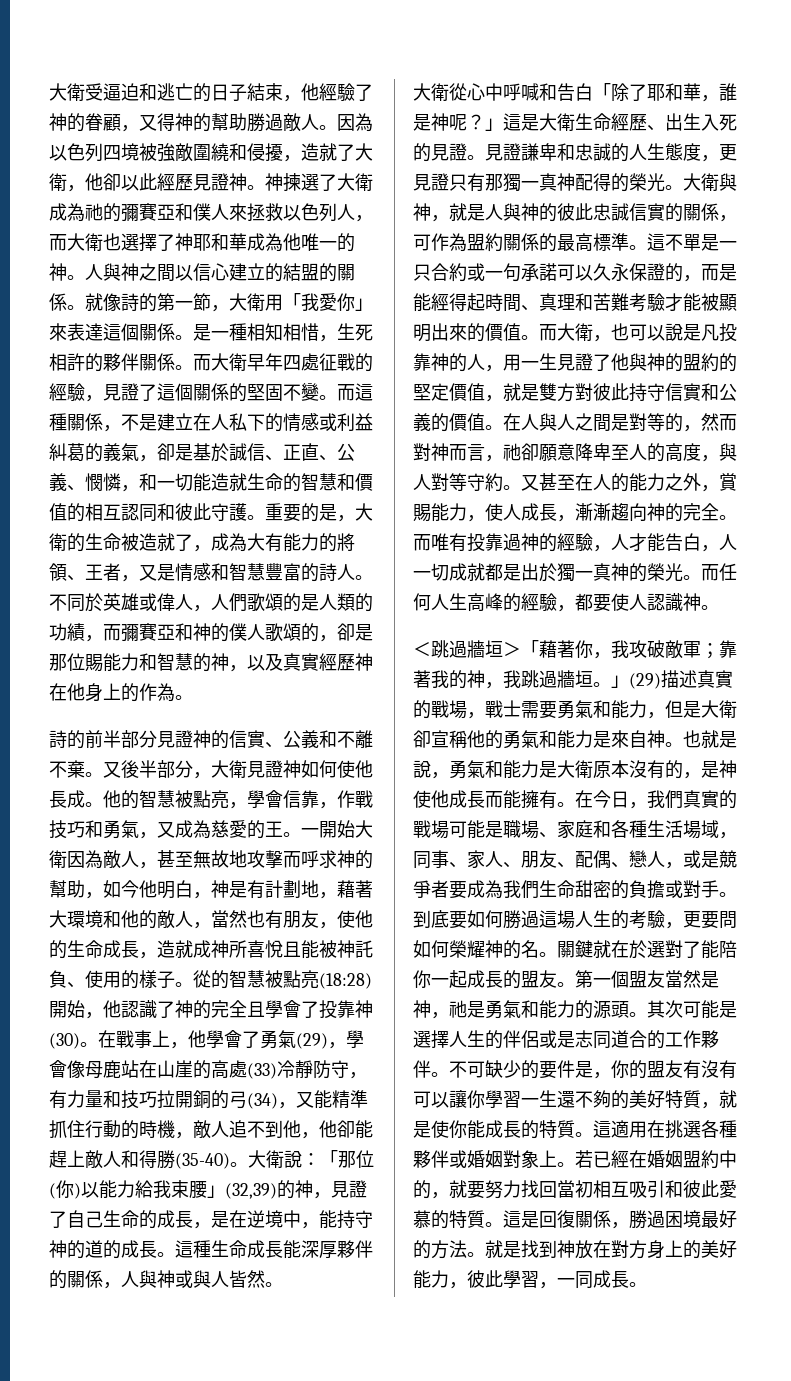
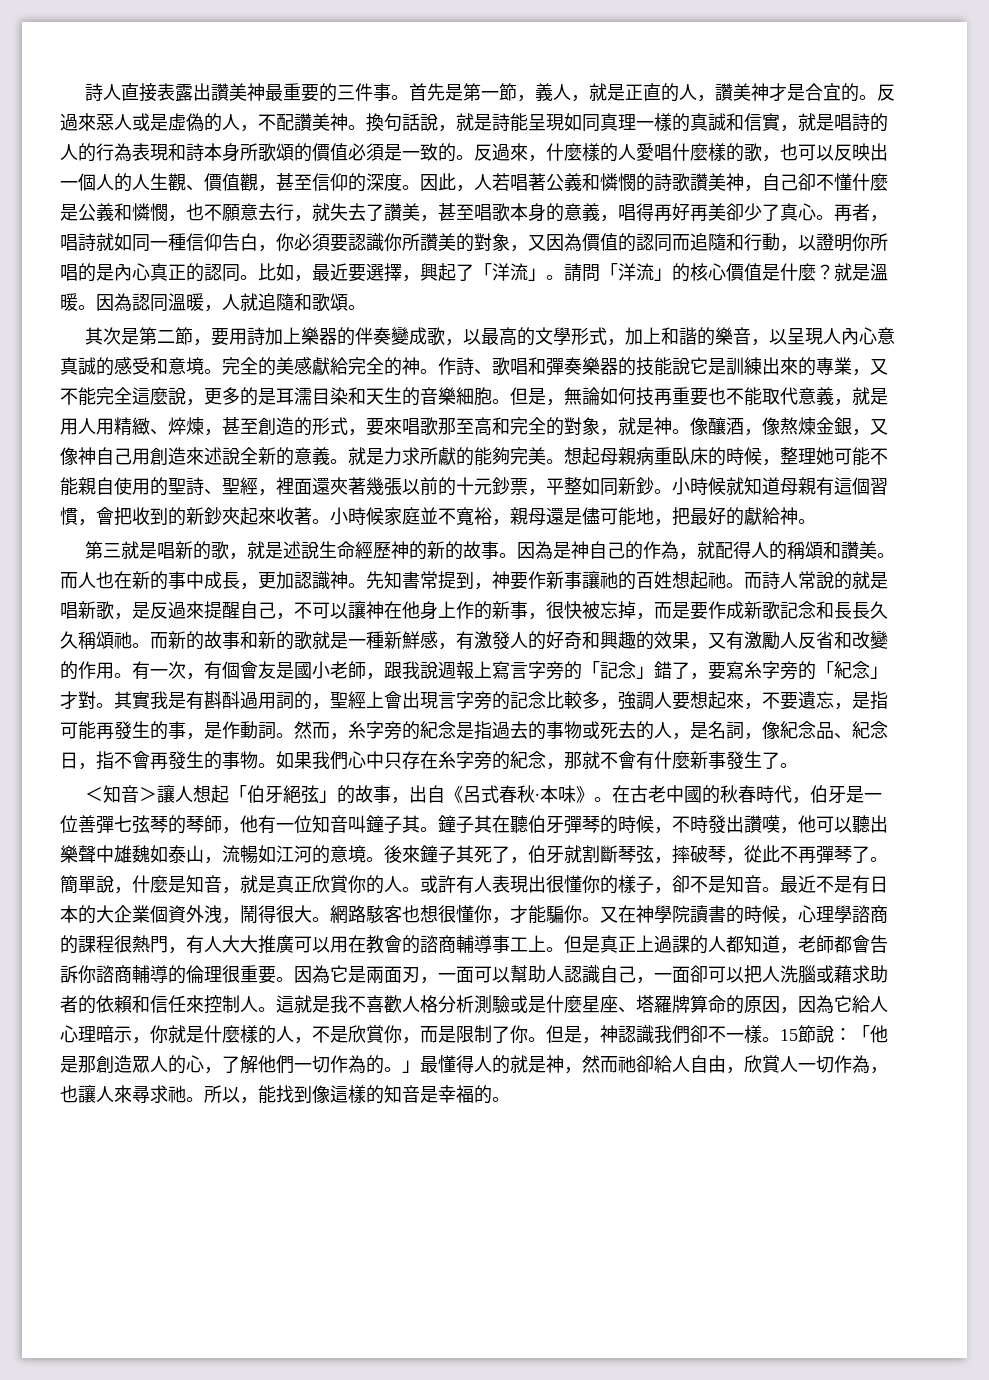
[49,83,373,102] [49,113,373,132] [49,143,373,162] [49,173,373,192] [49,203,373,222] [49,233,355,252] [49,263,355,282] [49,293,373,312] [49,323,373,342] [49,353,373,372] [49,382,373,402] [49,413,373,432] [49,443,355,462] [49,473,373,492] [49,503,373,522] [49,533,355,552] [49,563,373,582] [49,593,373,612] [49,623,373,642] [49,653,373,672] [49,683,193,702] [49,730,373,749] [49,760,373,779] [49,790,373,809] [49,820,373,839] [49,850,373,869] [49,880,373,899] [49,910,373,929] [49,940,373,959] [49,970,372,989] [49,1000,373,1019] [49,1030,364,1049] [49,1060,367,1079] [49,1090,368,1109] [49,1120,373,1139] [49,1150,374,1169] [49,1180,367,1199] [49,1210,373,1229] [49,1240,373,1259] [49,1270,283,1289] [413,83,737,102] [413,113,737,131] [413,143,737,162] [413,173,737,192] [413,203,737,222] [413,233,737,252] [413,263,737,282] [413,293,737,312] [413,323,737,342] [413,353,737,372] [413,383,737,402] [413,413,737,432] [413,443,737,462] [413,473,737,492] [413,503,737,522] [413,533,737,552] [413,563,737,582] [413,593,719,612] [413,640,737,659] [413,670,733,689] [413,700,737,719] [413,730,737,749] [413,760,737,779] [413,790,737,809] [413,820,737,839] [413,850,737,869] [413,880,737,899] [413,910,737,929] [413,940,737,959] [413,970,719,989] [413,1000,737,1019] [413,1030,719,1049] [413,1060,737,1079] [413,1090,737,1109] [413,1120,737,1139] [413,1150,737,1169] [413,1180,737,1199] [413,1210,737,1229] [413,1240,737,1259] [413,1270,629,1289] 大衛受逼迫和逃亡的日子結束，他經驗了神的眷顧，又得神的幫助勝過敵人。因為以色列四境被強敵圍繞和侵擾，造就了大衛，他卻以此經歷見證神。神揀選了大衛成為祂的彌賽亞和僕人來拯救以色列人，而大衛也選擇了神耶和華成為他唯一的神。人與神之間以信心建立的結盟的關係。就像詩的第一節，大衛用「我愛你」來表達這個關係。是一種相知相惜，生死相許的夥伴關係。而大衛早年四處征戰的經驗，見證了這個關係的堅固不變。而這種關係，不是建立在人私下的情感或利益糾葛的義氣，卻是基於誠信、正直、公義、憫憐，和一切能造就生命的智慧和價值的相互認同和彼此守護。重要的是，大衛的生命被造就了，成為大有能力的將領、王者，又是情感和智慧豐富的詩人。不同於英雄或偉人，人們歌頌的是人類的功績，而彌賽亞和神的僕人歌頌的，卻是那位賜能力和智慧的神，以及真實經歷神在他身上的作為。 // 詩的前半部分見證神的信實、公義和不離不棄。又後半部分，大衛見證神如何使他長成。他的智慧被點亮，學會信靠，作戰技巧和勇氣，又成為慈愛的王。一開始大衛因為敵人，甚至無故地攻擊而呼求神的幫助，如今他明白，神是有計劃地，藉著大環境和他的敵人，當然也有朋友，使他的生命成長，造就成神所喜悅且能被神託負、使用的樣子。從的智慧被點亮(18:28)開始，他認識了神的完全且學會了投靠神(30)。在戰事上，他學會了勇氣(29)，學會像母鹿站在山崖的高處(33)冷靜防守，有力量和技巧拉開銅的弓(34)，又能精準抓住行動的時機，敵人追不到他，他卻能趕上敵人和得勝(35-40)。大衛說：「那位(你)以能力給我束腰」(32,39)的神，見證了自己生命的成長，是在逆境中，能持守神的道的成長。這種生命成長能深厚夥伴的關係，人與神或與人皆然。 // 大衛從心中呼喊和告白「除了耶和華，誰是神呢？」這是大衛生命經歷、出生入死的見證。見證謙卑和忠誠的人生態度，更見證只有那獨一真神配得的榮光。大衛與神，就是人與神的彼此忠誠信實的關係，可作為盟約關係的最高標準。這不單是一只合約或一句承諾可以久永保證的，而是能經得起時間、真理和苦難考驗才能被顯明出來的價值。而大衛，也可以說是凡投靠神的人，用一生見證了他與神的盟約的堅定價值，就是雙方對彼此持守信實和公義的價值。在人與人之間是對等的，然而對神而言，祂卻願意降卑至人的高度，與人對等守約。又甚至在人的能力之外，賞賜能力，使人成長，漸漸趨向神的完全。而唯有投靠過神的經驗，人才能告白，人一切成就都是出於獨一真神的榮光。而任何人生高峰的經驗，都要使人認識神。 // ＜跳過牆垣＞「藉著你，我攻破敵軍；靠著我的神，我跳過牆垣。」(29)描述真實的戰場，戰士需要勇氣和能力，但是大衛卻宣稱他的勇氣和能力是來自神。也就是說，勇氣和能力是大衛原本沒有的，是神使他成長而能擁有。在今日，我們真實的戰場可能是職場、家庭和各種生活場域，同事、家人、朋友、配偶、戀人，或是競爭者要成為我們生命甜密的負擔或對手。到底要如何勝過這場人生的考驗，更要問如何榮耀神的名。關鍵就在於選對了能陪你一起成長的盟友。第一個盟友當然是神，祂是勇氣和能力的源頭。其次可能是選擇人生的伴侶或是志同道合的工作夥伴。不可缺少的要件是，你的盟友有沒有可以讓你學習一生還不夠的美好特質，就是使你能成長的特質。這適用在挑選各種夥伴或婚姻對象上。若已經在婚姻盟約中的，就要努力找回當初相互吸引和彼此愛慕的特質。這是回復關係，勝過困境最好的方法。就是找到神放在對方身上的美好能力，彼此學習，一同成長 -> [84,83,895,102] [60,113,888,132] [60,143,888,162] [60,173,888,192] [60,203,888,222] [60,233,888,252] [60,263,888,282] [60,293,366,312] [84,326,895,346] [60,357,888,376] [60,387,888,406] [60,417,888,436] [60,447,888,466] [60,477,888,496] [60,507,816,526] [84,541,895,560] [60,571,888,590] [60,601,888,620] [60,630,888,650] [60,661,888,680] [60,691,888,710] [60,721,888,740] [60,751,798,770] [84,785,882,804] [60,815,888,834] [60,845,888,864] [60,875,888,894] [60,905,888,924] [60,935,888,954] [60,965,888,984] [60,995,888,1014] [60,1025,888,1044] [60,1055,888,1074] [60,1085,492,1104] 詩人直接表露出讚美神最重要的三件事。首先是第一節，義人，就是正直的人，讚美神才是合宜的。反過來惡人或是虛偽的人，不配讚美神。換句話說，就是詩能呈現如同真理一樣的真誠和信實，就是唱詩的人的行為表現和詩本身所歌頌的價值必須是一致的。反過來，什麼樣的人愛唱什麼樣的歌，也可以反映出一個人的人生觀、價值觀，甚至信仰的深度。因此，人若唱著公義和憐憫的詩歌讚美神，自己卻不懂什麼是公義和憐憫，也不願意去行，就失去了讚美，甚至唱歌本身的意義，唱得再好再美卻少了真心。再者，唱詩就如同一種信仰告白，你必須要認識你所讚美的對象，又因為價值的認同而追隨和行動，以證明你所唱的是內心真正的認同。比如，最近要選擇，興起了「洋流」。請問「洋流」的核心價值是什麼？就是溫暖。因為認同溫暖，人就追隨和歌頌。 // 其次是第二節，要用詩加上樂器的伴奏變成歌，以最高的文學形式，加上和諧的樂音，以呈現人內心意真誠的感受和意境。完全的美感獻給完全的神。作詩、歌唱和彈奏樂器的技能說它是訓練出來的專業，又不能完全這麼說，更多的是耳濡目染和天生的音樂細胞。但是，無論如何技再重要也不能取代意義，就是用人用精緻、焠煉，甚至創造的形式，要來唱歌那至高和完全的對象，就是神。像釀酒，像熬煉金銀，又像神自己用創造來述說全新的意義。就是力求所獻的能夠完美。想起母親病重臥床的時候，整理她可能不能親自使用的聖詩、聖經，裡面還夾著幾張以前的十元鈔票，平整如同新鈔。小時候就知道母親有這個習慣，會把收到的新鈔夾起來收著。小時候家庭並不寬裕，親母還是儘可能地，把最好的獻給神。 // 第三就是唱新的歌，就是述說生命經歷神的新的故事。因為是神自己的作為，就配得人的稱頌和讚美。而人也在新的事中成長，更加認識神。先知書常提到，神要作新事讓祂的百姓想起祂。而詩人常說的就是唱新歌，是反過來提醒自己，不可以讓神在他身上作的新事，很快被忘掉，而是要作成新歌記念和長長久久稱頌祂。而新的故事和新的歌就是一種新鮮感，有激發人的好奇和興趣的效果，又有激勵人反省和改變的作用。有一次，有個會友是國小老師，跟我說週報上寫言字旁的「記念」錯了，要寫糸字旁的「紀念」才對。其實我是有斟酙過用詞的，聖經上會出現言字旁的記念比較多，強調人要想起來，不要遺忘，是指可能再發生的事，是作動詞。然而，糸字旁的紀念是指過去的事物或死去的人，是名詞，像紀念品、紀念日，指不會再發生的事物。如果我們心中只存在糸字旁的紀念，那就不會有什麼新事發生了。 // ＜知音＞讓人想起「伯牙絕弦」的故事，出自《呂式春秋‧本味》。在古老中國的秋春時代，伯牙是一位善彈七弦琴的琴師，他有一位知音叫鐘子其。鐘子其在聽伯牙彈琴的時候，不時發出讚嘆，他可以聽出樂聲中雄魏如泰山，流暢如江河的意境。後來鐘子其死了，伯牙就割斷琴弦，摔破琴，從此不再彈琴了。簡單說，什麼是知音，就是真正欣賞你的人。或許有人表現出很懂你的樣子，卻不是知音。最近不是有日本的大企業個資外洩，鬧得很大。網路駭客也想很懂你，才能騙你。又在神學院讀書的時候，心理學諮商的課程很熱門，有人大大推廣可以用在教會的諮商輔導事工上。但是真正上過課的人都知道，老師都會告訴你諮商輔導的倫理很重要。因為它是兩面刃，一面可以幫助人認識自己，一面卻可以把人洗腦或藉求助者的依賴和信任來控制人。這就是我不喜歡人格分析測驗或是什麼星座、塔羅牌算命的原因，因為它給人心理暗示，你就是什麼樣的人，不是欣賞你，而是限制了你。但是，神認識我們卻不一樣。15節說：「他是那創造眾人的心，了解他們一切作為的。」最懂得人的就是神，然而祂卻給人自由，欣賞人一切作為，也讓人來尋求祂。所以，能找到像這樣的知音是幸福的

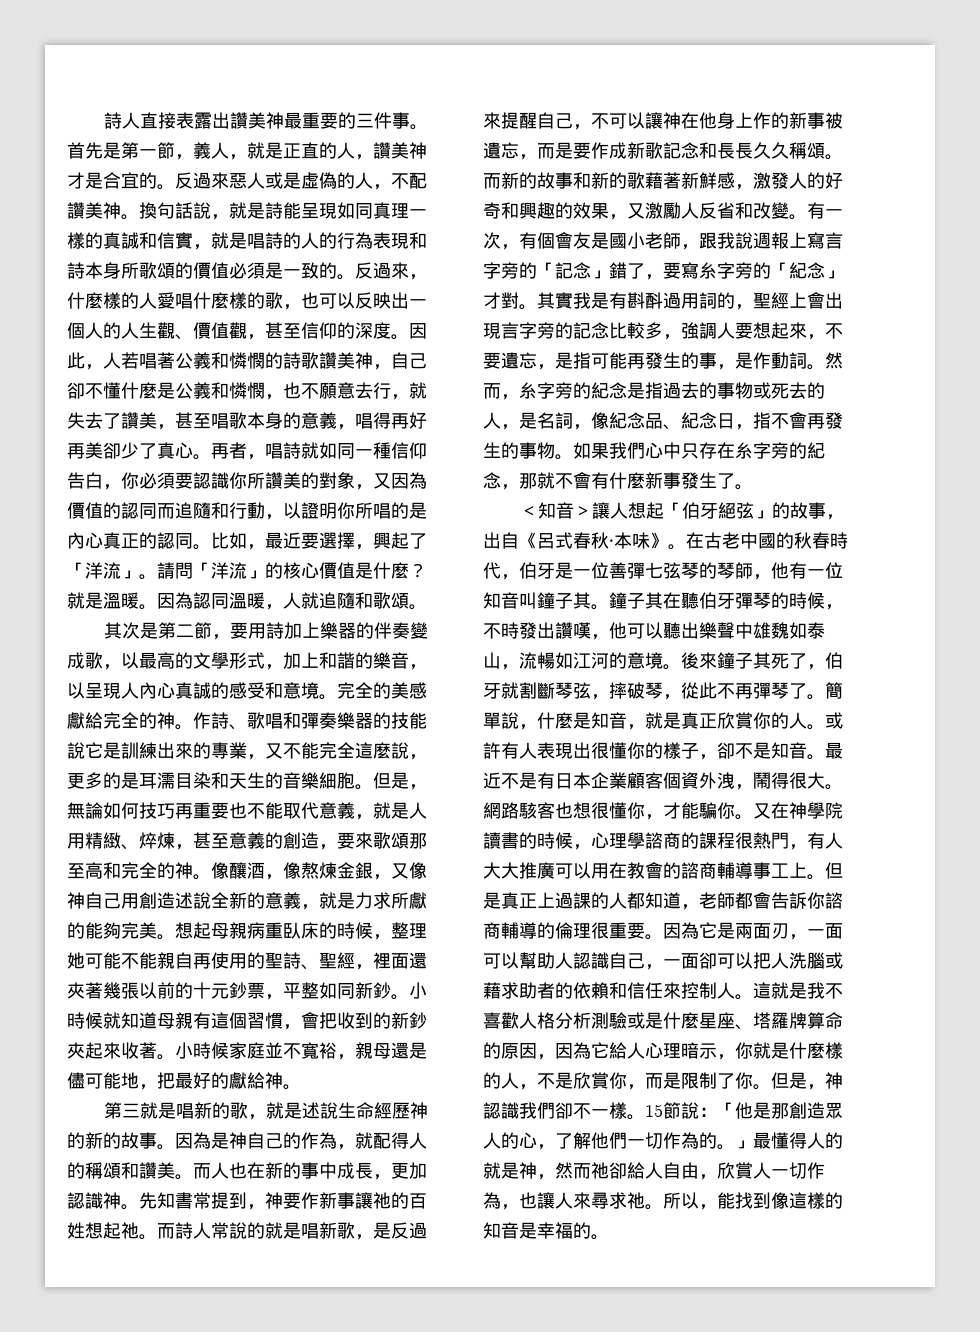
[876,327,895,345] 意 -> (175, 690) none
(654, 396) none -> [157,803,175,819] 巧
[60,418,78,435] 用 -> (409, 810) none
[258,417,438,436] 創造的形式，要來唱歌 -> [229,832,409,850] 意義的創造，要來歌頌
[564,417,654,436] 對象，就是 -> (175, 870) none
[186,447,204,465] 來 -> (175, 900) none
[330,459,348,464] 。 -> [301,904,319,910] ，
(114, 486) none -> [193,953,211,969] 再
[528,601,636,620] ，很快被忘掉 -> [825,112,843,129] [483,142,519,159] 被遺忘
[114,631,132,649] 祂 -> (825, 151) none
[312,631,384,649] 就是一種 -> [645,172,681,189] 藉著
[456,631,474,650] 有 -> (753, 187) none
[726,631,744,650] 有 -> (645, 211) none
[60,661,114,680] 的作用 -> (789, 210) none
[78,905,150,924] 的大企業 -> [591,772,663,789] 企業顧客

